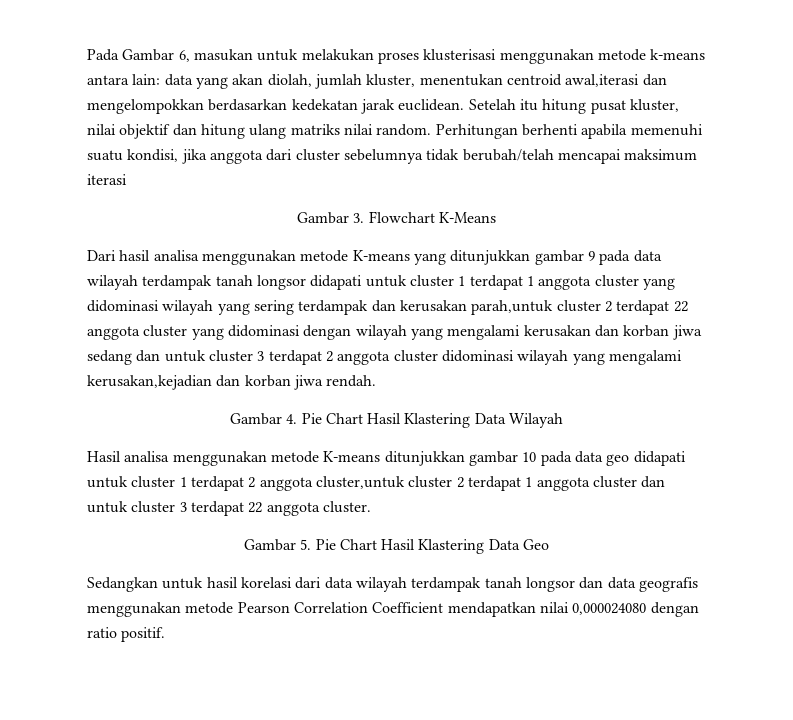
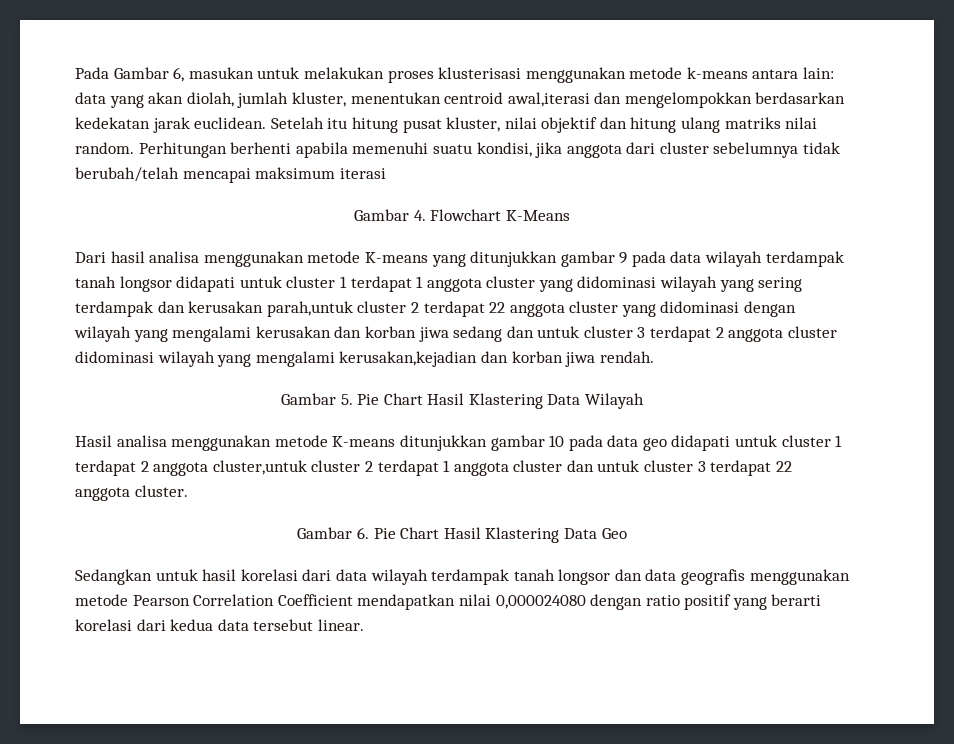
[353,213,365,223] 3. -> [413,210,426,221] 4.
[286,414,298,424] 4. -> [340,394,353,405] 5.
[300,539,312,550] 5. -> [357,527,370,539] 6.
[121,627,166,642] positif. -> [684,594,822,610] [75,619,364,631] positif yang berarti korelasi dari kedua data tersebut linear.

